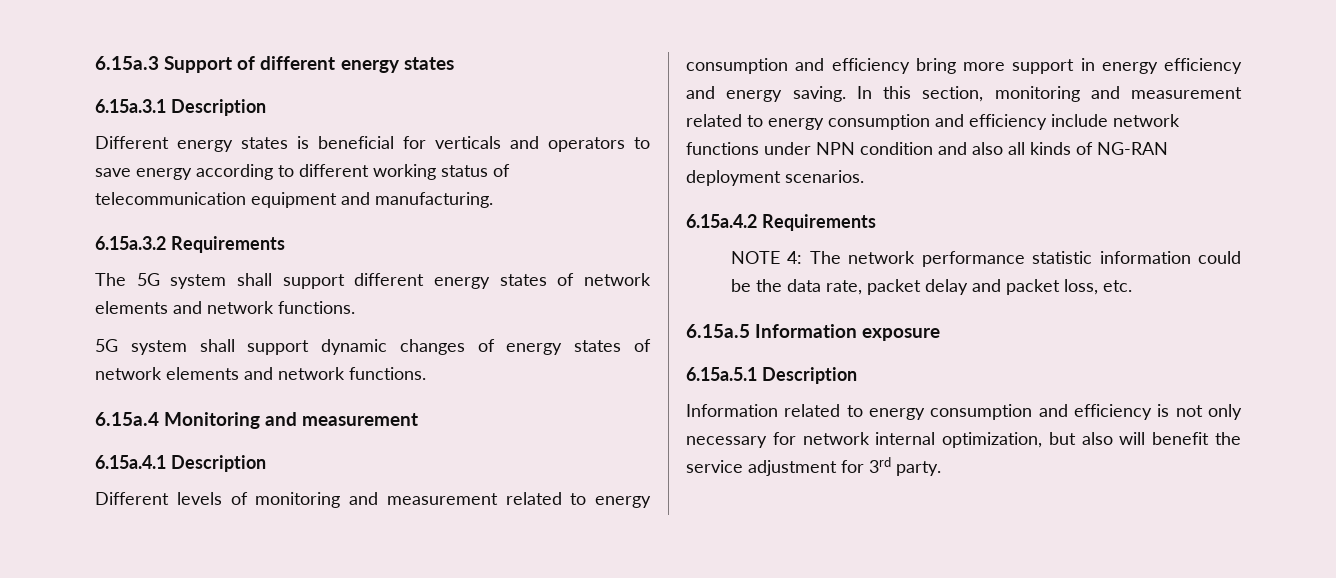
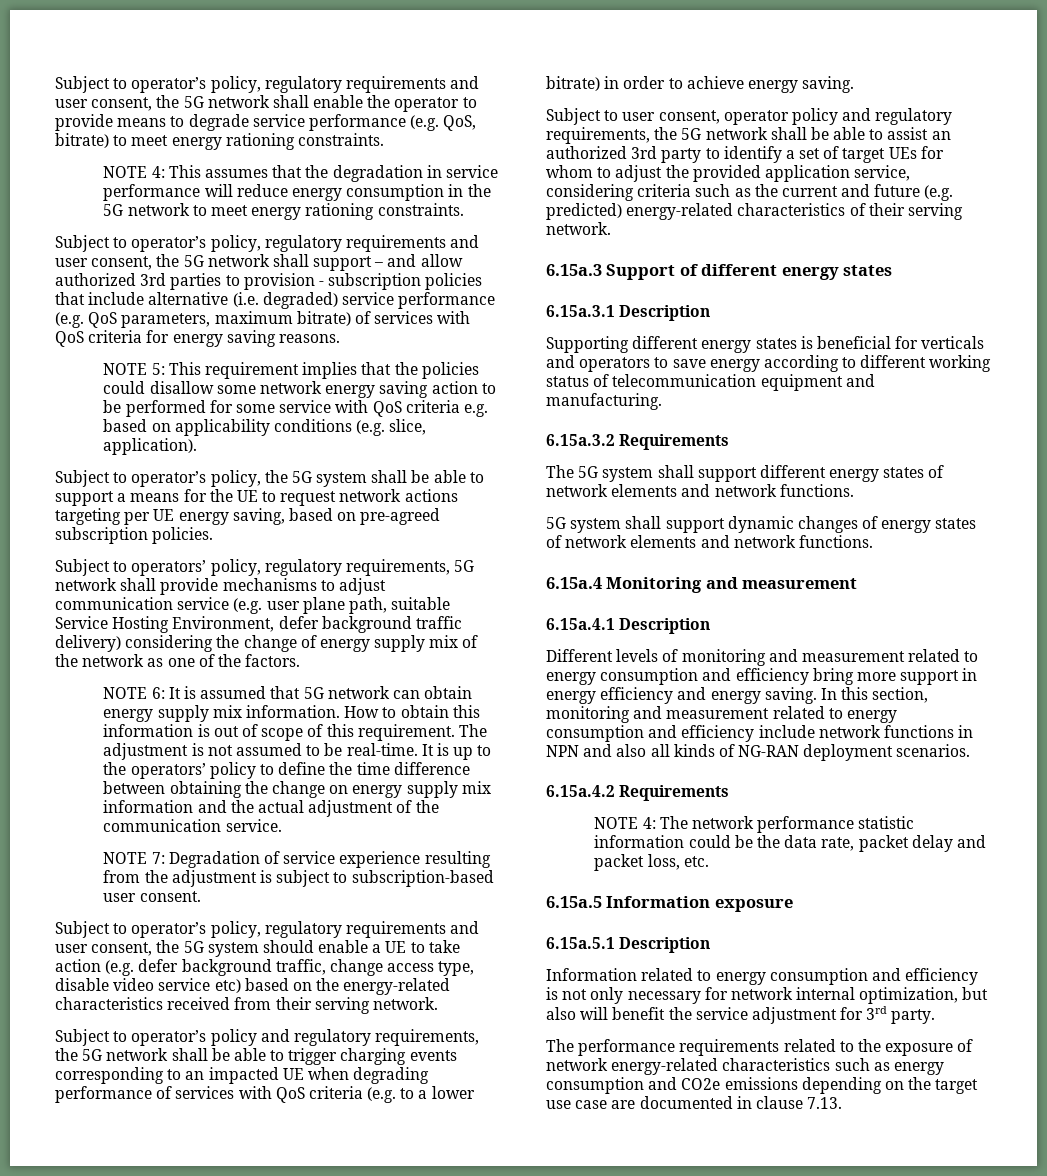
(95, 63) none -> [55,76,480,93] [55,95,477,112] [55,114,477,131] [55,133,384,150] [103,165,498,182] [103,184,491,201] [103,203,464,220] [55,235,480,252] [55,254,463,271] [55,273,483,290] [55,292,496,309] [55,311,471,328] [55,330,340,347] [103,362,479,379] [103,381,496,398] [103,400,488,417] [103,419,427,436] [103,438,198,455] [55,470,484,487] [55,489,458,506] [55,508,441,525] [55,527,214,544] [55,559,475,576] [55,578,386,595] [55,597,451,614] [55,616,462,633] [55,635,479,652] [55,654,301,667] [103,686,473,699] [103,705,480,722] [103,724,487,741] [103,743,492,760] [103,762,470,779] [103,781,491,798] [103,800,439,817] [103,819,282,832] [103,851,491,868] [103,870,494,887] [103,891,201,902] [55,921,480,938] [55,940,460,957] [55,959,475,976] [55,978,451,995] [55,997,438,1014] [55,1029,480,1046] [55,1048,457,1065] [55,1067,430,1084] [55,1086,475,1103] [546,76,855,93] [546,108,953,125] [546,127,951,144] [546,146,944,163] [546,165,911,182] [546,184,954,201] [546,203,963,220] [546,222,611,235] Subject to operator’s policy, regulatory requirements and user consent, the 5G network shall enable the operator to provide means to degrade service performance (e.g. QoS, bitrate) to meet energy rationing constraints. // NOTE 4: This assumes that the degradation in service performance will reduce energy consumption in the 5G network to meet energy rationing constraints. // Subject to operator’s policy, regulatory requirements and user consent, the 5G network shall support – and allow authorized 3rd parties to provision - subscription policies that include alternative (i.e. degraded) service performance (e.g. QoS parameters, maximum bitrate) of services with QoS criteria for energy saving reasons. // NOTE 5: This requirement implies that the policies could disallow some network energy saving action to be performed for some service with QoS criteria e.g. based on applicability conditions (e.g. slice, application). // Subject to operator’s policy, the 5G system shall be able to support a means for the UE to request network actions targeting per UE energy saving, based on pre-agreed subscription policies. // Subject to operators’ policy, regulatory requirements, 5G network shall provide mechanisms to adjust communication service (e.g. user plane path, suitable Service Hosting Environment, defer background traffic delivery) considering the change of energy supply mix of the network as one of the factors. // NOTE 6: It is assumed that 5G network can obtain energy supply mix information. How to obtain this information is out of scope of this requirement. The adjustment is not assumed to be real-time. It is up to the operators’ policy to define the time difference between obtaining the change on energy supply mix information and the actual adjustment of the communication service. // NOTE 7: Degradation of service experience resulting from the adjustment is subject to subscription-based user consent. // Subject to operator’s policy, regulatory requirements and user consent, the 5G system should enable a UE to take action (e.g. defer background traffic, change access type, disable video service etc) based on the energy-related characteristics received from their serving network. // Subject to operator’s policy and regulatory requirements, the 5G network shall be able to trigger charging events corresponding to an impacted UE when degrading performance of services with QoS criteria (e.g. to a lower bitrate) in order to achieve energy saving. // Subject to user consent, operator policy and regulatory requirements, the 5G network shall be able to assist an authorized 3rd party to identify a set of target UEs for whom to adjust the provided application service, considering criteria such as the current and future (e.g. predicted) energy-related characteristics of their serving network. //
[95,136,169,149] Different -> [546,336,699,353] Supporting different
[764,142,933,155] under NPN condition -> [958,725,974,738] [546,745,579,757] in NPN
(941, 468) none -> [546,1039,974,1056] [546,1058,944,1075] [546,1077,979,1094] [546,1096,843,1109] // The performance requirements related to the exposure of network energy-related characteristics such as energy consumption and CO2e emissions depending on the target use case are documented in clause 7.13.

